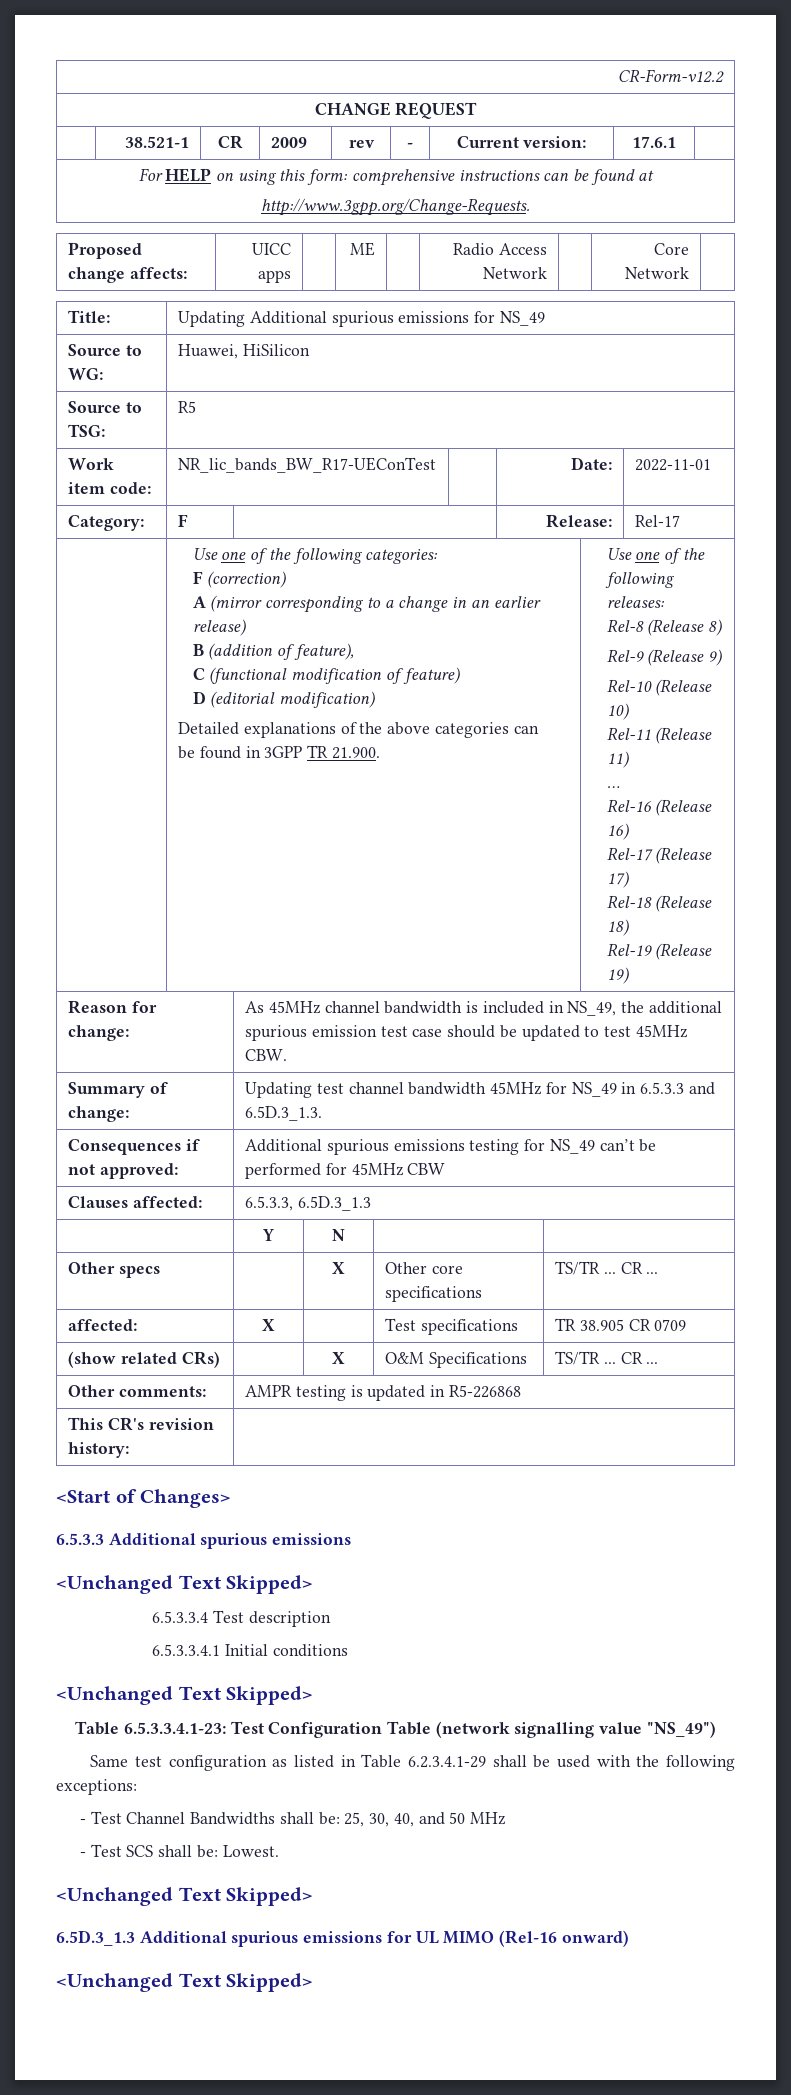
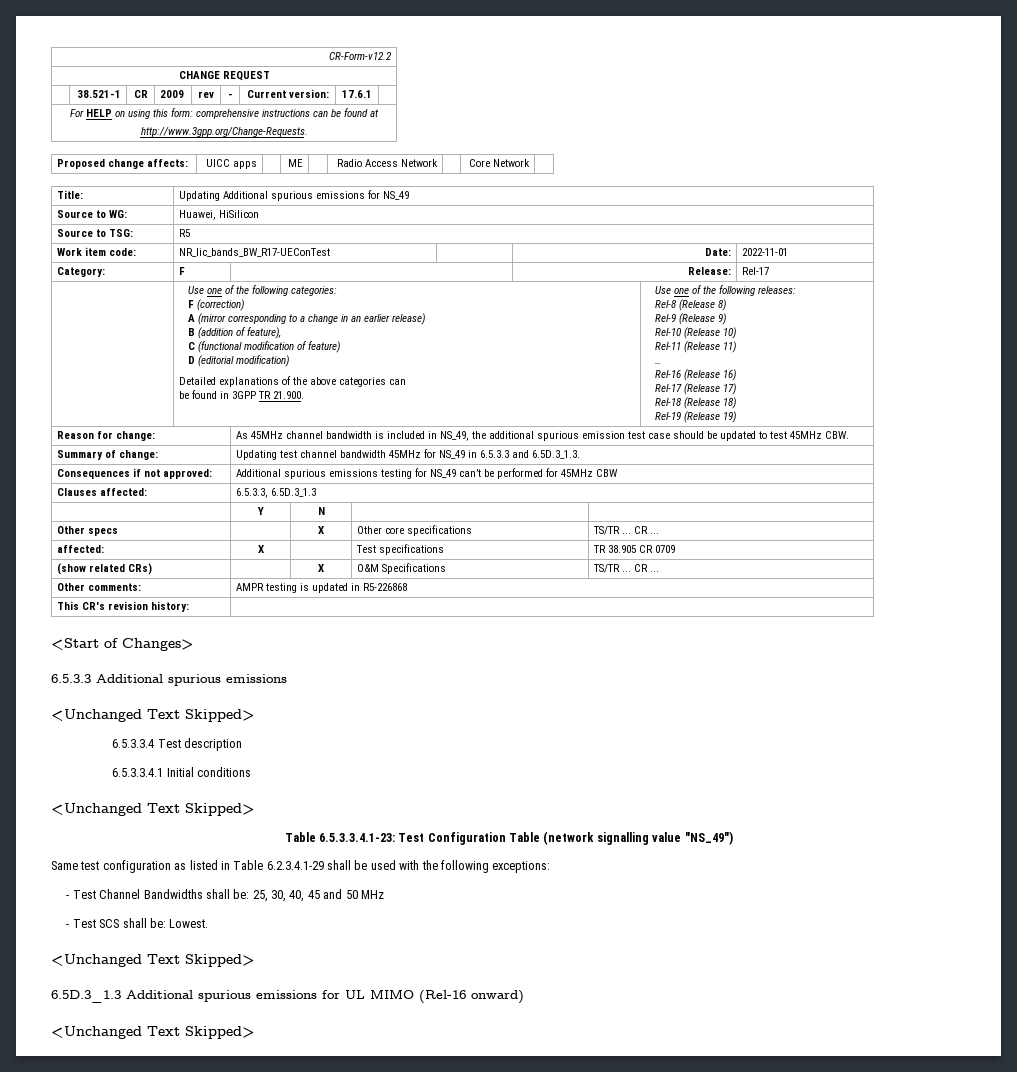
(414, 1820) none -> [307,890,320,899] 45

